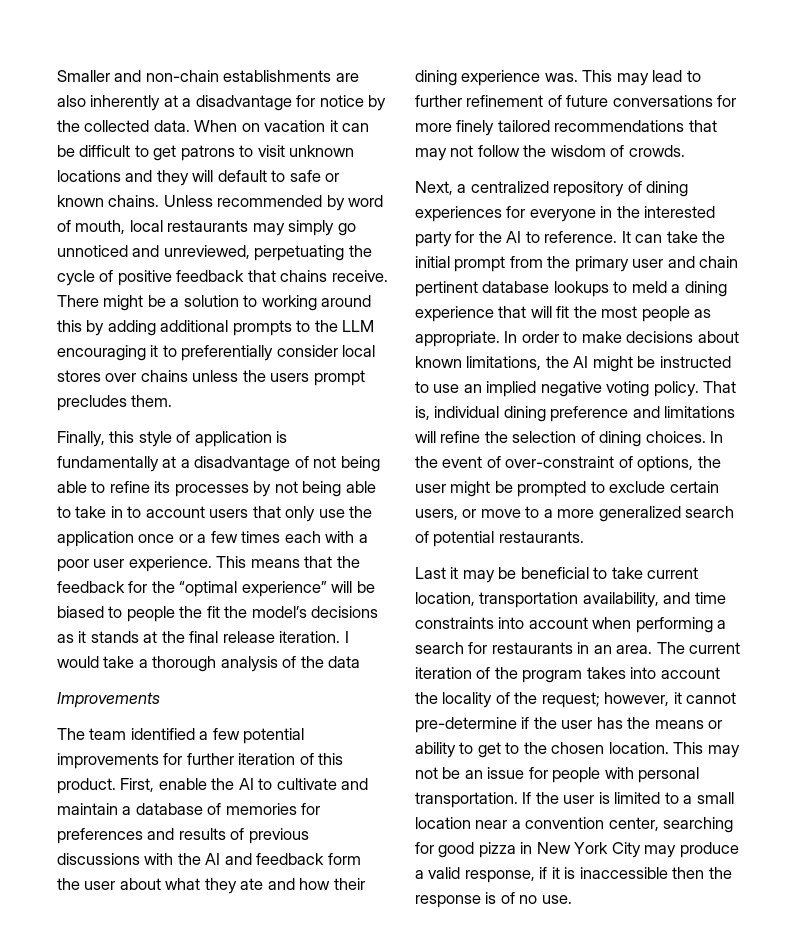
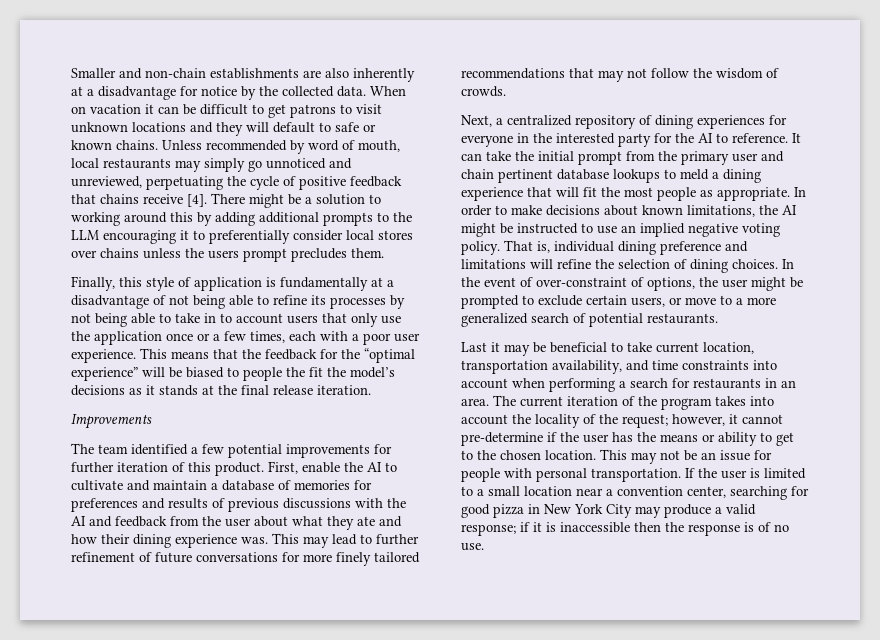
[331,270,388,282] receive. -> [143,194,207,207] receive [4].
[241,531,281,543] times -> [250,331,285,343] times,
[344,631,349,643] [57,656,361,672] I would take a thorough analysis of the data -> (371, 390) none
[327,853,361,865] form -> [170,516,199,526] from
[464,870,535,883] response, -> [461,524,516,536] response;

